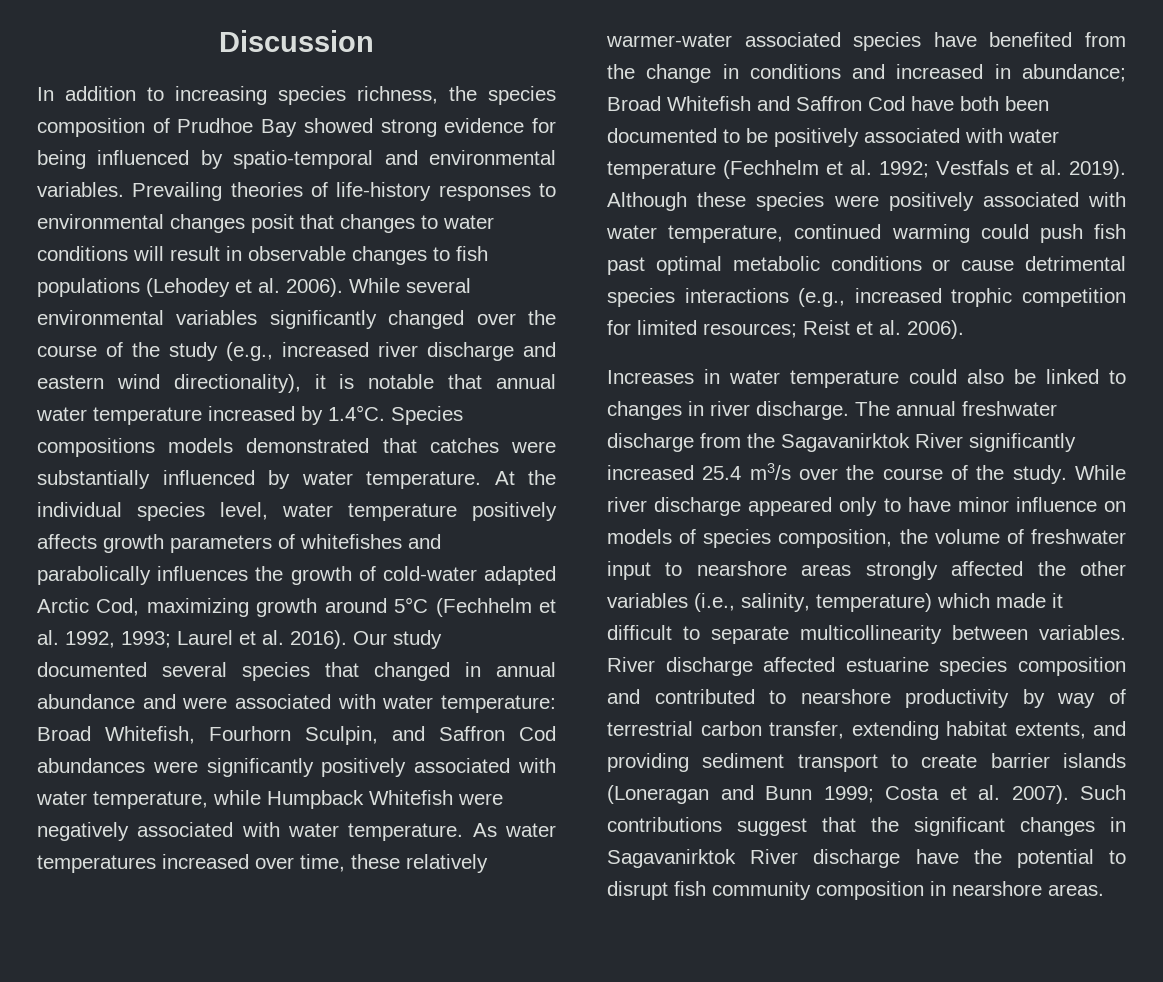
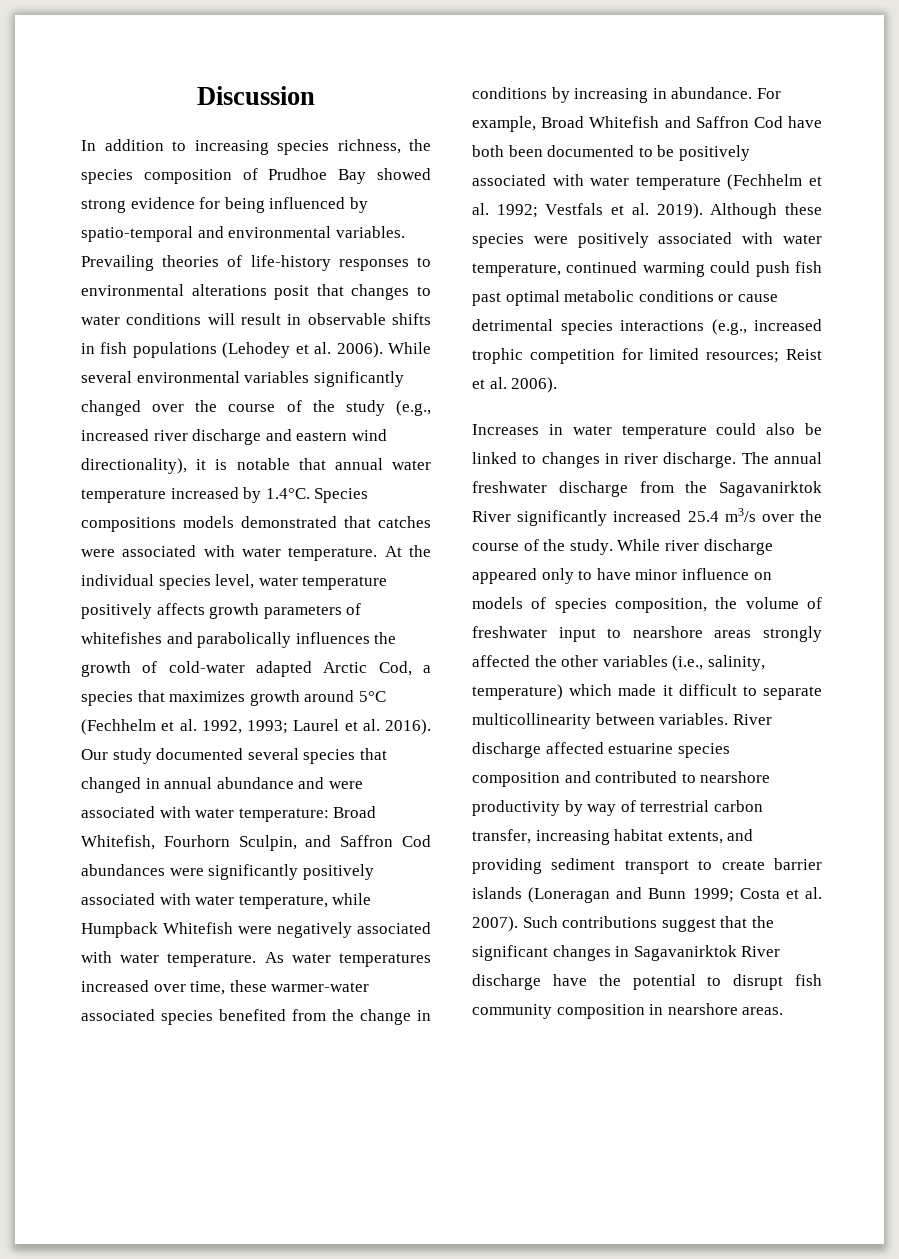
[170,214,245,233] changes -> [191,284,267,296] alterations
[352,246,450,265] changes to -> [392,313,431,325] [81,343,95,354] shifts in
[37,470,290,489] substantially influenced by -> [122,545,235,557] associated with
[146,598,249,617] maximizing -> [422,665,431,673] [81,690,246,706] a species that maximizes
[406,854,488,873] relatively -> (267, 986) none
[933,32,977,47] have -> (213, 1017) none
[852,64,1126,82] and increased in abundance; -> [551,87,781,103] [472,116,536,132] by increasing in abundance. For example,
[851,721,939,740] extending -> [535,830,610,845] increasing

